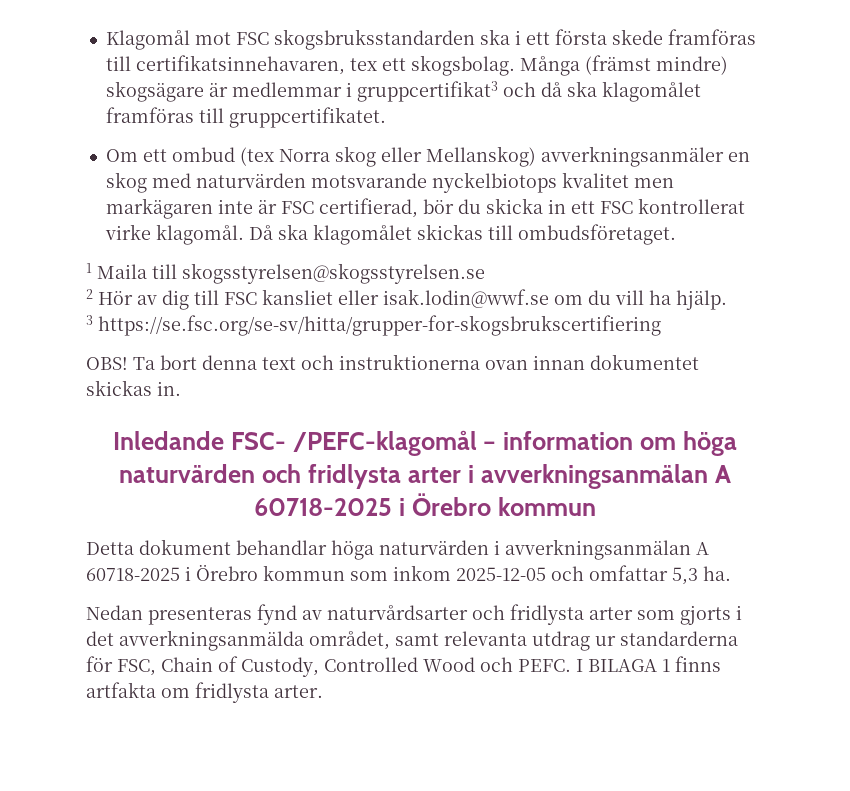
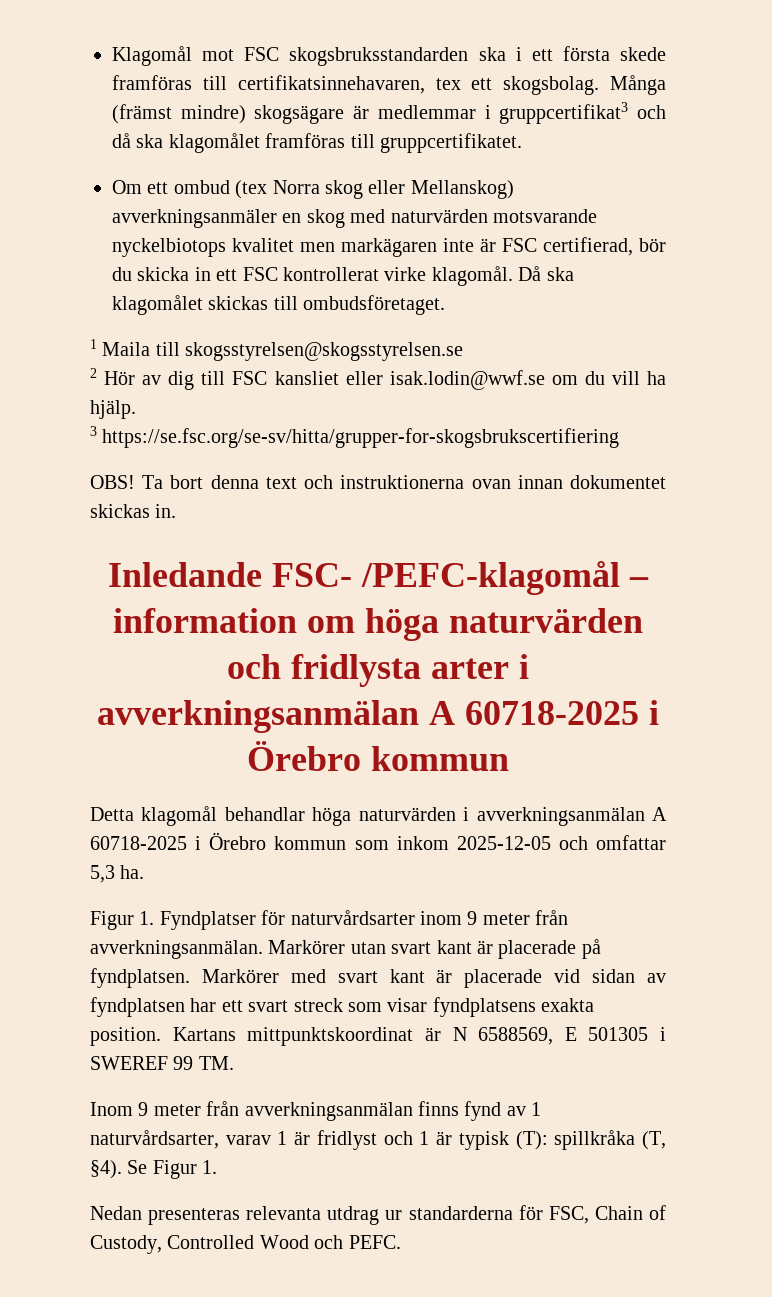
[139,539,231,555] dokument -> [141,806,218,826] klagomål
[86,604,742,625] [86,630,439,651] Nedan presenteras fynd av naturvårdsarter och fridlysta arter som gjorts i det avverkningsanmälda området, samt -> [90,910,569,930] [90,939,601,959] [90,968,667,988] [90,997,595,1017] [90,1027,666,1046] [90,1056,234,1070] [90,1101,542,1121] [90,1130,667,1150] [90,1160,218,1179] [90,1206,241,1225] Figur 1. Fyndplatser för naturvårdsarter inom 9 meter från avverkningsanmälan. Markörer utan svart kant är placerade på fyndplatsen. Markörer med svart kant är placerade vid sidan av fyndplatsen har ett svart streck som visar fyndplatsens exakta position. Kartans mittpunktskoordinat är N 6588569, E 501305 i SWEREF 99 TM. // Inom 9 meter från avverkningsanmälan finns fynd av 1 naturvårdsarter, varav 1 är fridlyst och 1 är typisk (T): spillkråka (T, §4). Se Figur 1. // Nedan presenteras
[576,656,721,672] [86,682,323,703] I BILAGA 1 finns artfakta om fridlysta arter. -> (401, 1242) none

